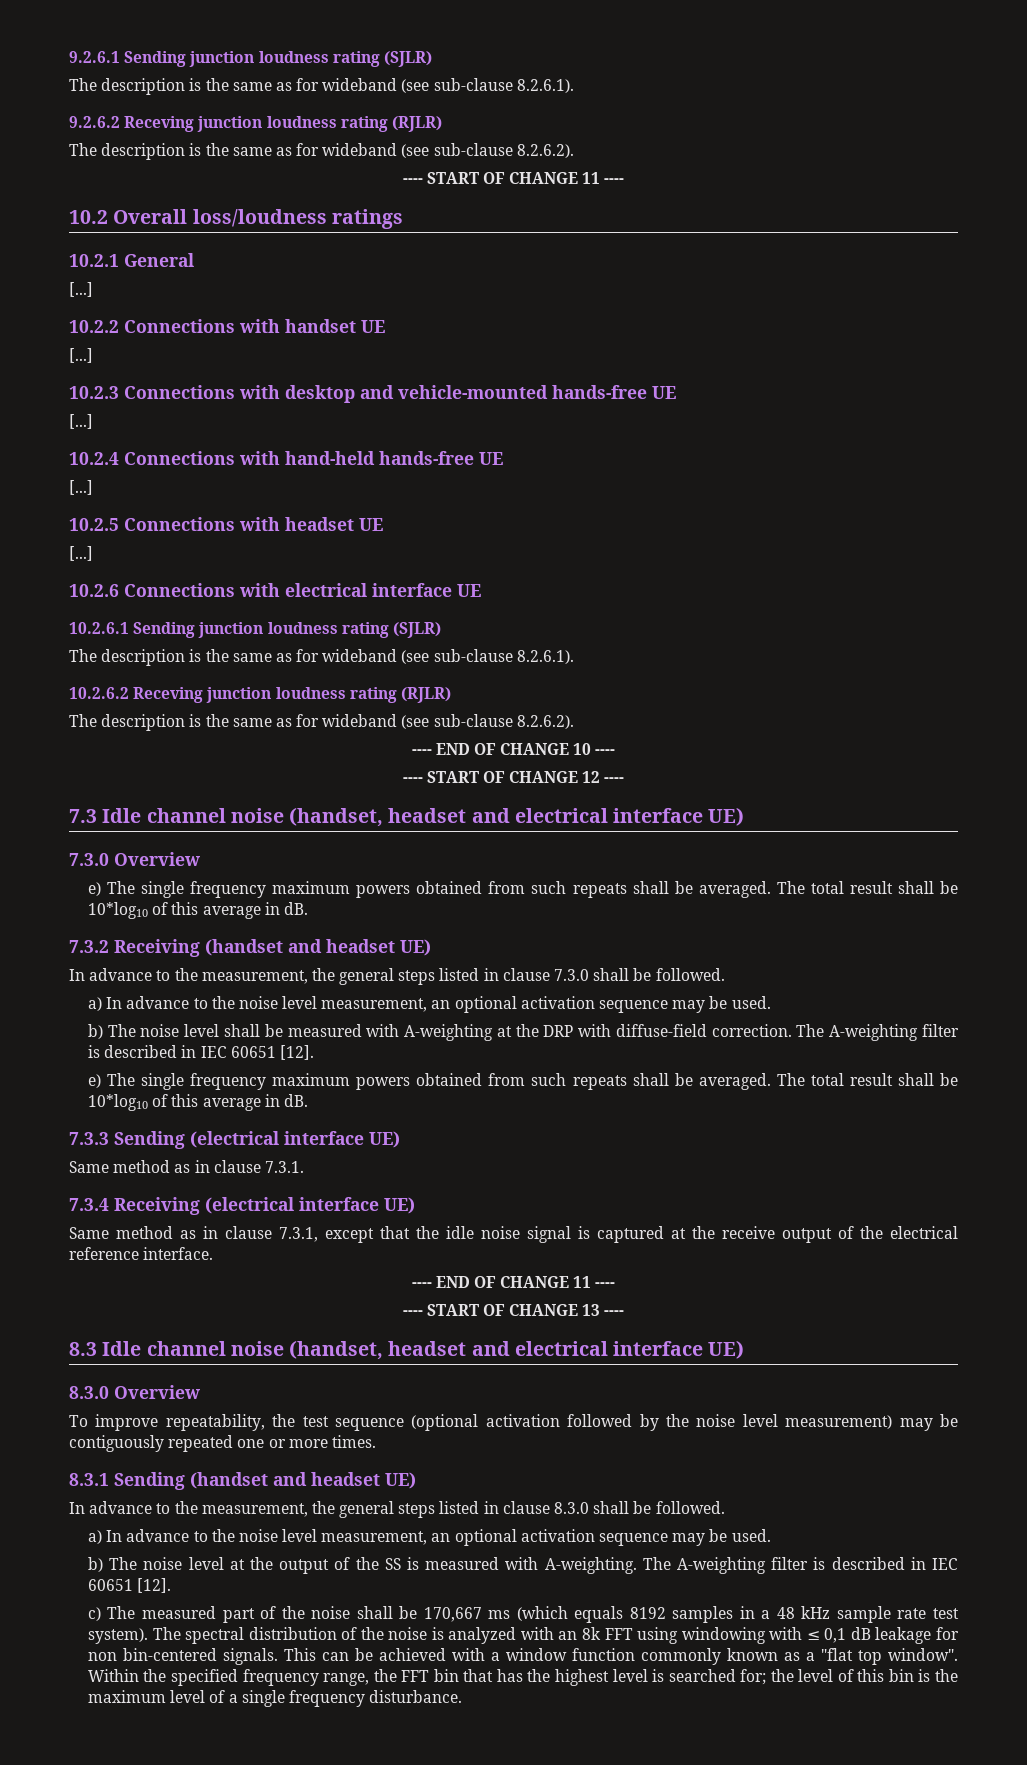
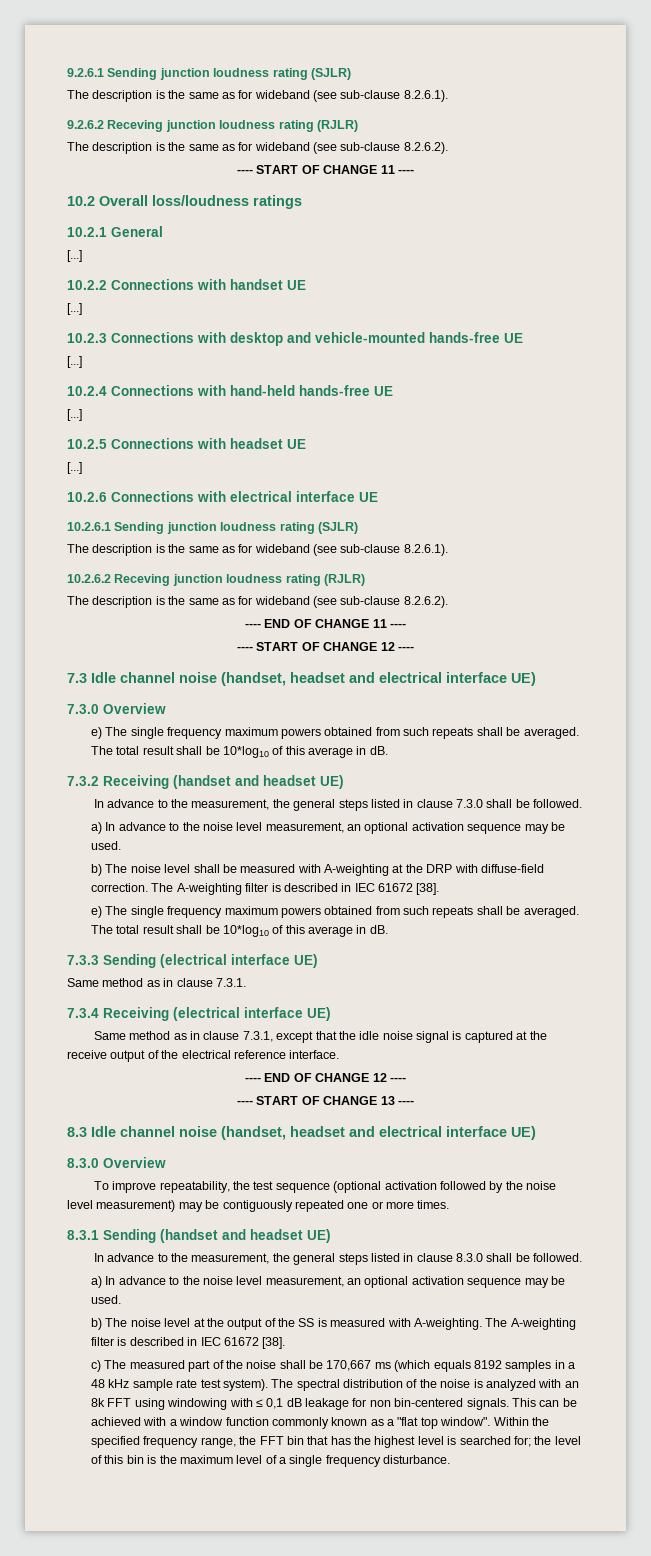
[573,743,592,755] 10 -> [372,619,387,628] 11
[230,1045,314,1060] 60651 [12]. -> [378,883,440,895] 61672 [38].
[573,1276,592,1288] 11 -> [372,1073,387,1082] 12
[87,1578,172,1593] 60651 [12]. -> [223,1337,286,1349] 61672 [38].

